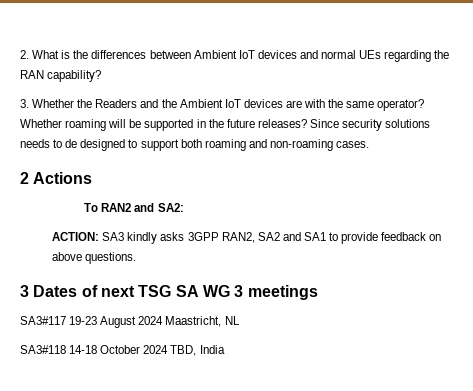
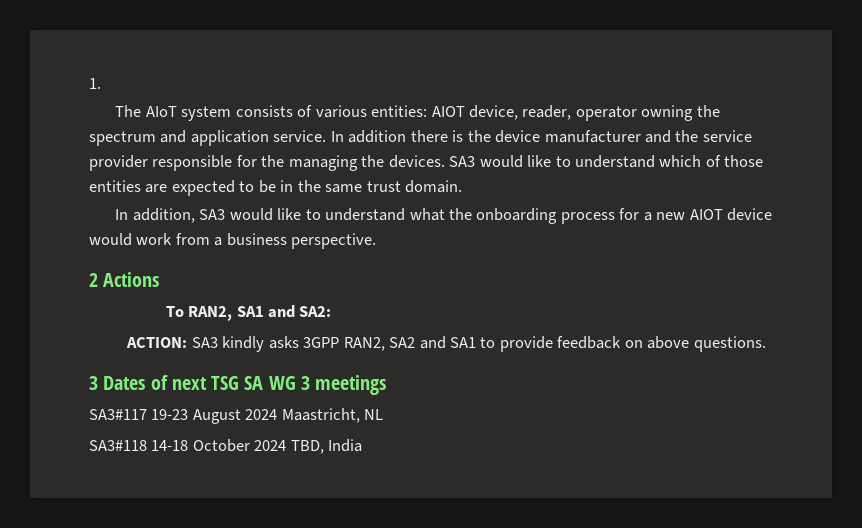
[20,50,450,62] [20,70,102,82] [20,99,425,111] [20,119,431,131] [20,139,370,151] 2. What is the differences between Ambient IoT devices and normal UEs regarding the RAN capability? // 3. Whether the Readers and the Ambient IoT devices are with the same operator? Whether roaming will be supported in the future releases? Since security solutions needs to de designed to support both roaming and non-roaming cases. -> [89,78,101,89] [115,105,720,121] [89,130,752,146] [89,155,764,171] [89,180,463,196] [115,208,773,224] [89,233,377,249] 1. // The AIoT system consists of various entities: AIOT device, reader, operator owning the spectrum and application service. In addition there is the device manufacturer and the service provider responsible for the managing the devices. SA3 would like to understand which of those entities are expected to be in the same trust domain. // In addition, SA3 would like to understand what the onboarding process for a new AIOT device would work from a business perspective.
[101,203,132,212] RAN2 -> [188,306,264,321] RAN2, SA1

